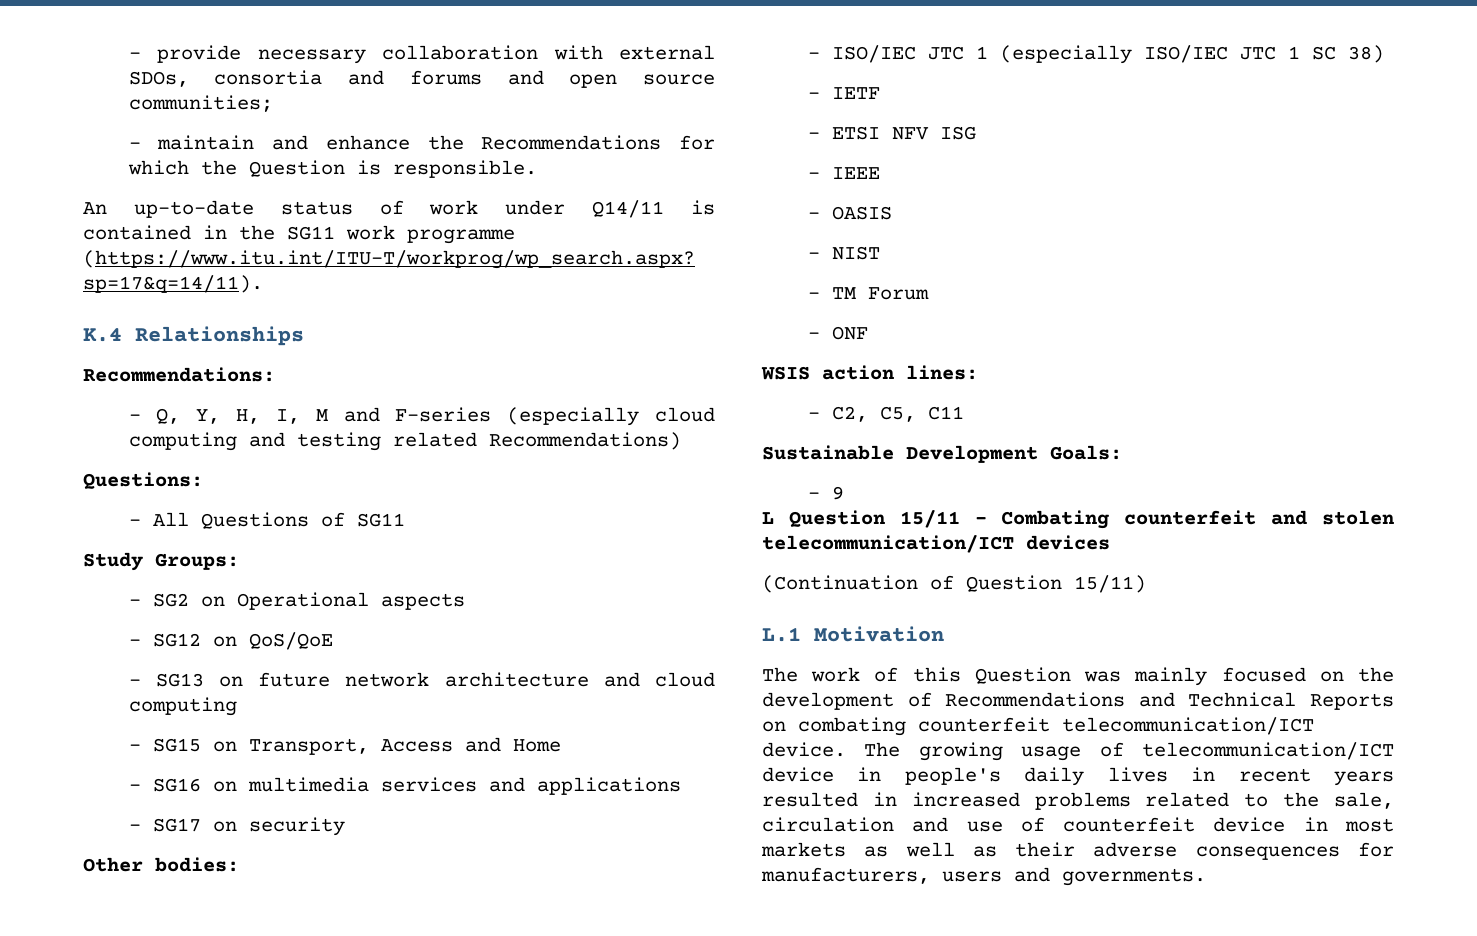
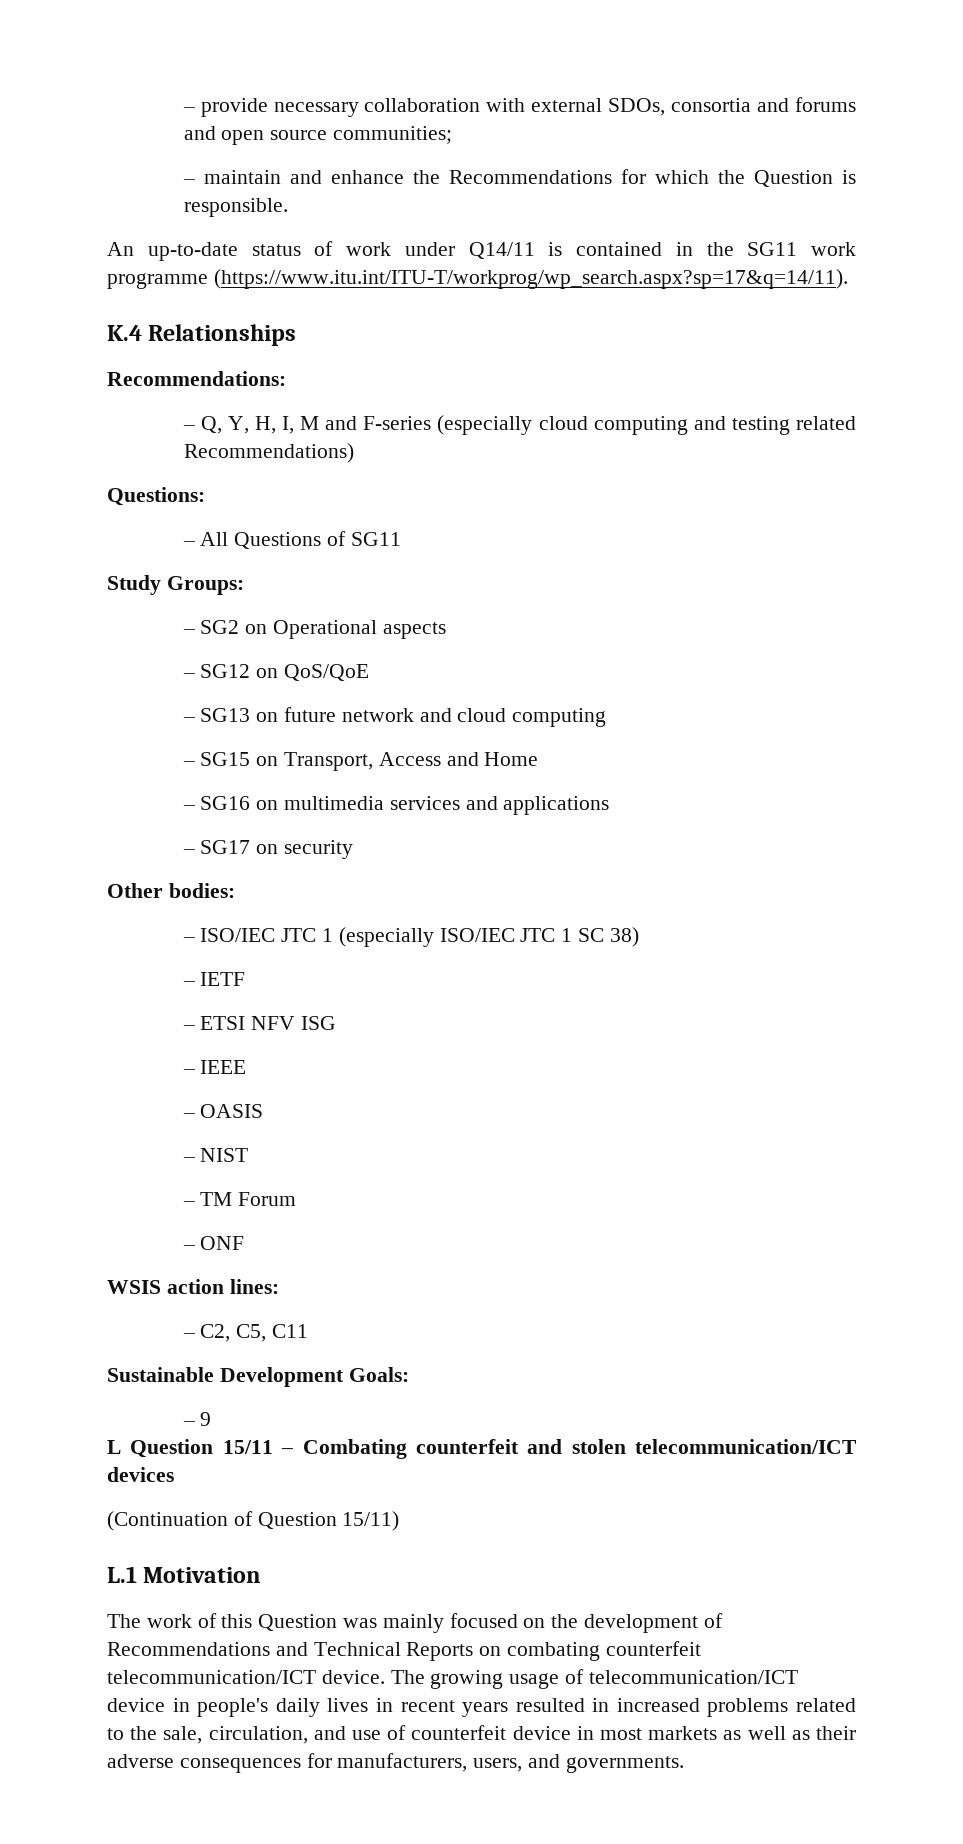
[444,672,589,687] architecture -> (414, 715) none
[762,817,894,832] circulation -> [208,1726,308,1744] circulation,
[942,871,1002,882] users -> [473,1758,523,1772] users,

